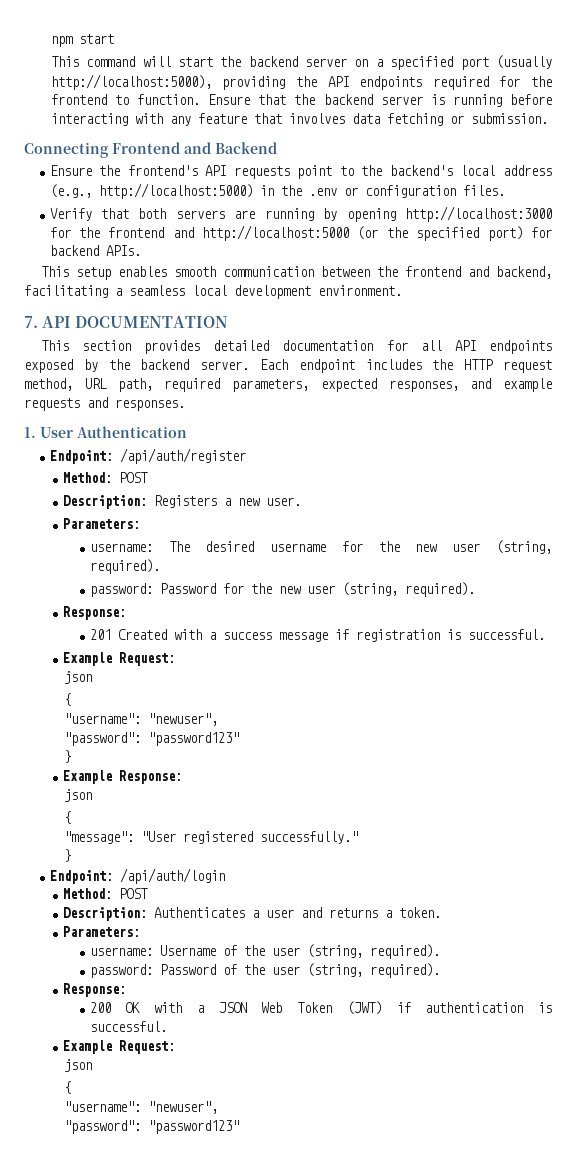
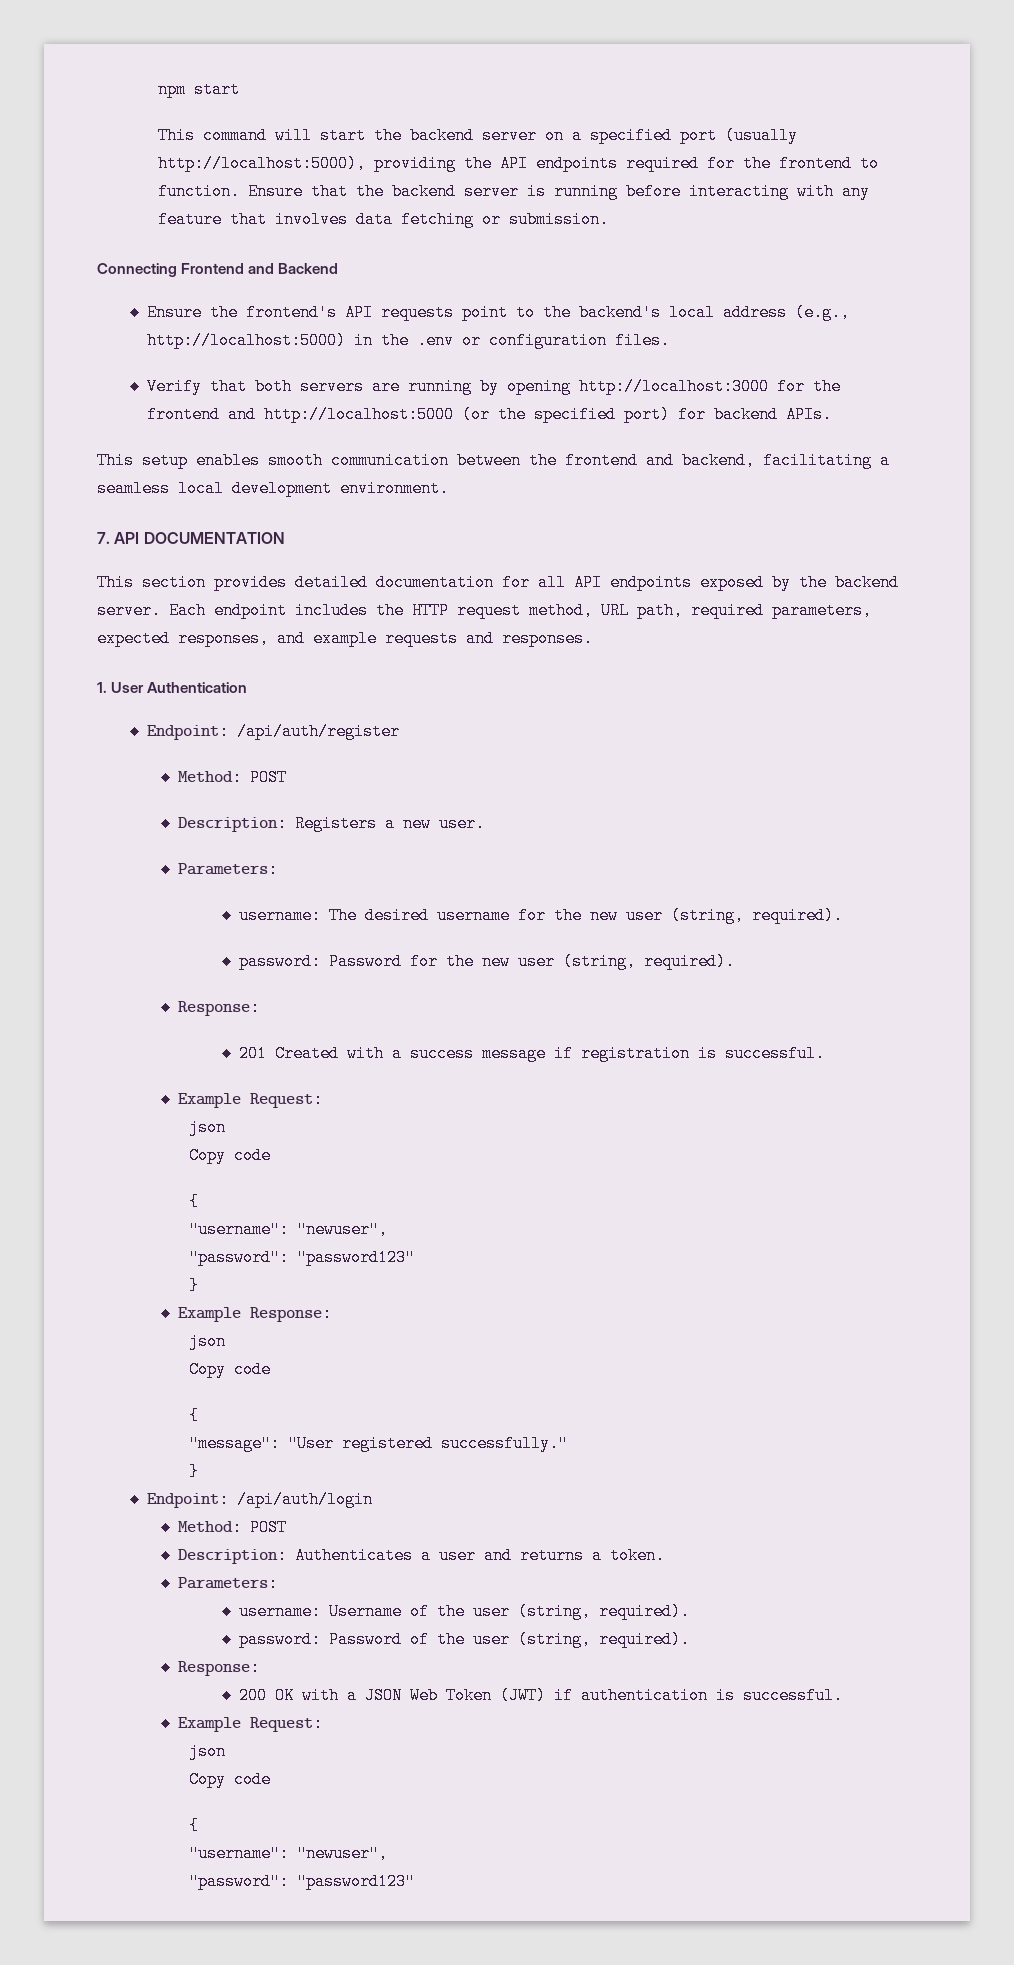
(93, 677) none -> [188,1147,271,1164] // Copy code
(93, 795) none -> [188,1361,271,1378] // Copy code
(93, 1065) none -> [188,1771,271,1788] // Copy code

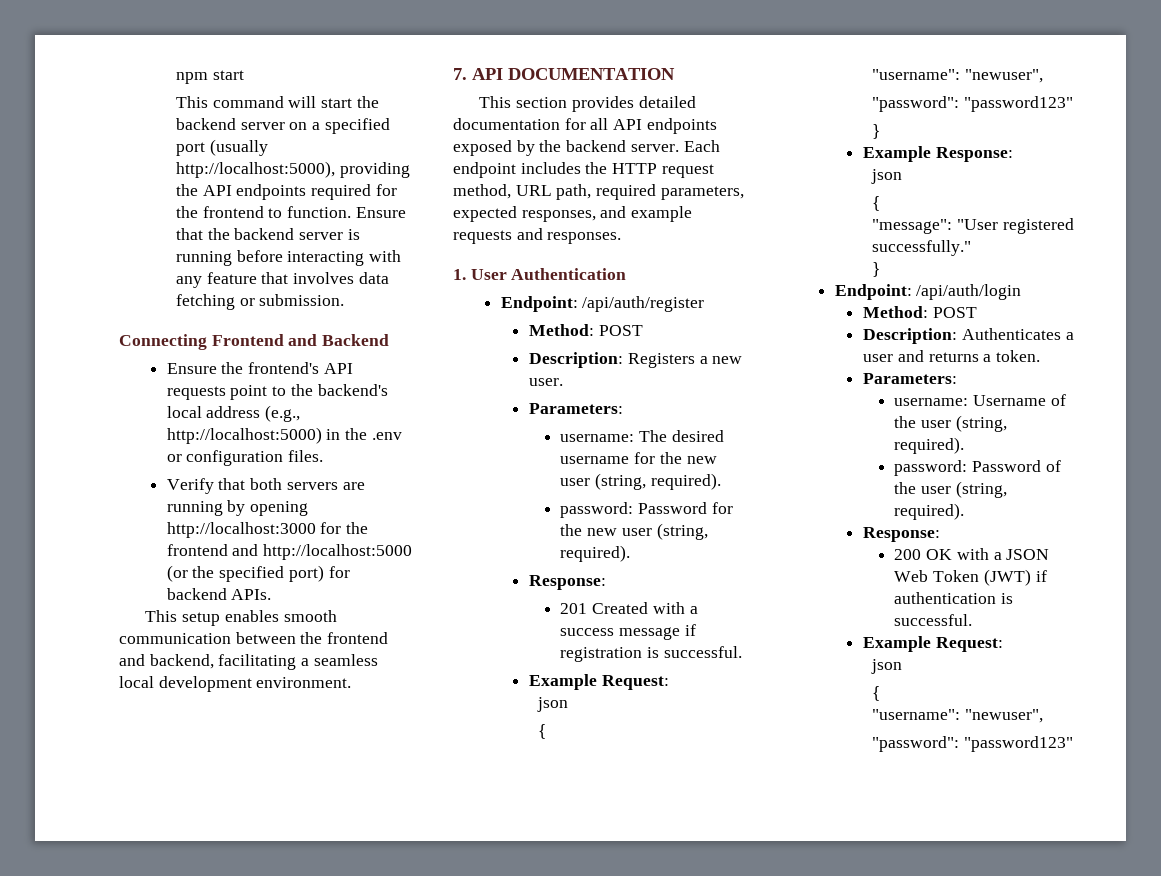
[188,1147,271,1164] // Copy code -> (569, 704) none
[188,1361,271,1378] // Copy code -> (903, 176) none
[188,1771,271,1788] // Copy code -> (903, 666) none

